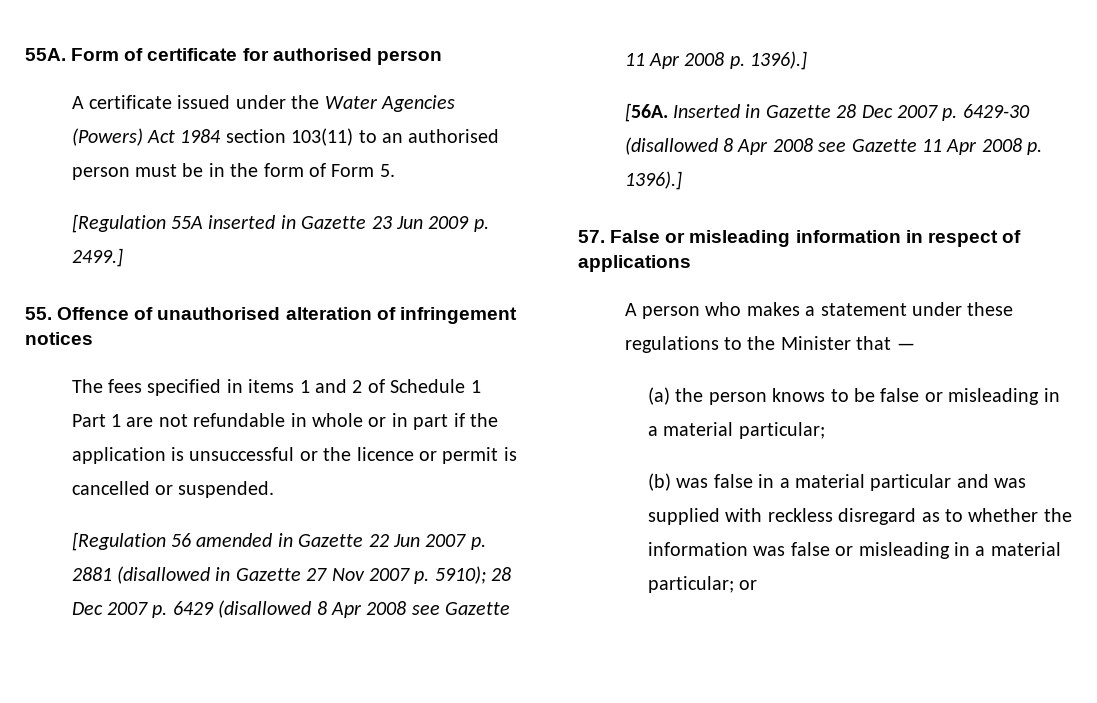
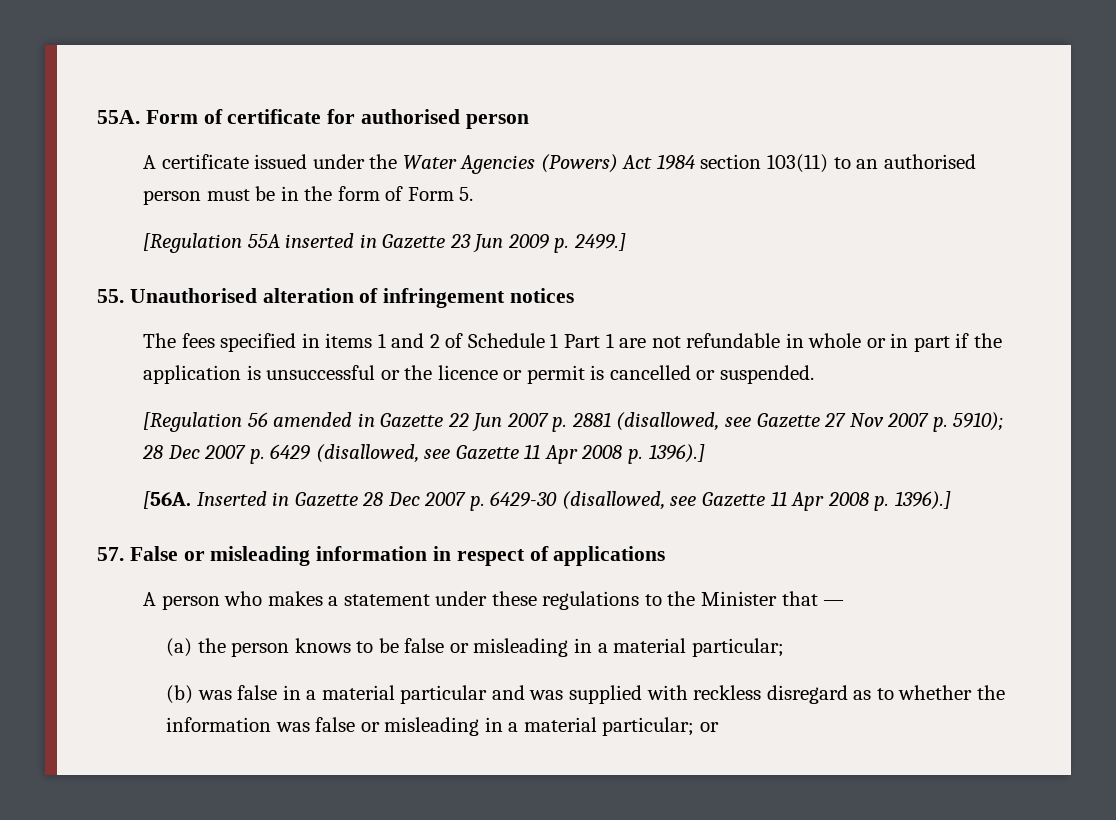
[57,307,281,320] Offence of unauthorised -> [129,288,257,303] Unauthorised
[117,566,231,584] (disallowed in -> [616,412,751,431] (disallowed, see
[218,600,407,618] (disallowed 8 Apr 2008 -> [315,444,419,463] (disallowed,
[624,137,813,155] (disallowed 8 Apr 2008 -> [561,491,665,510] (disallowed,

